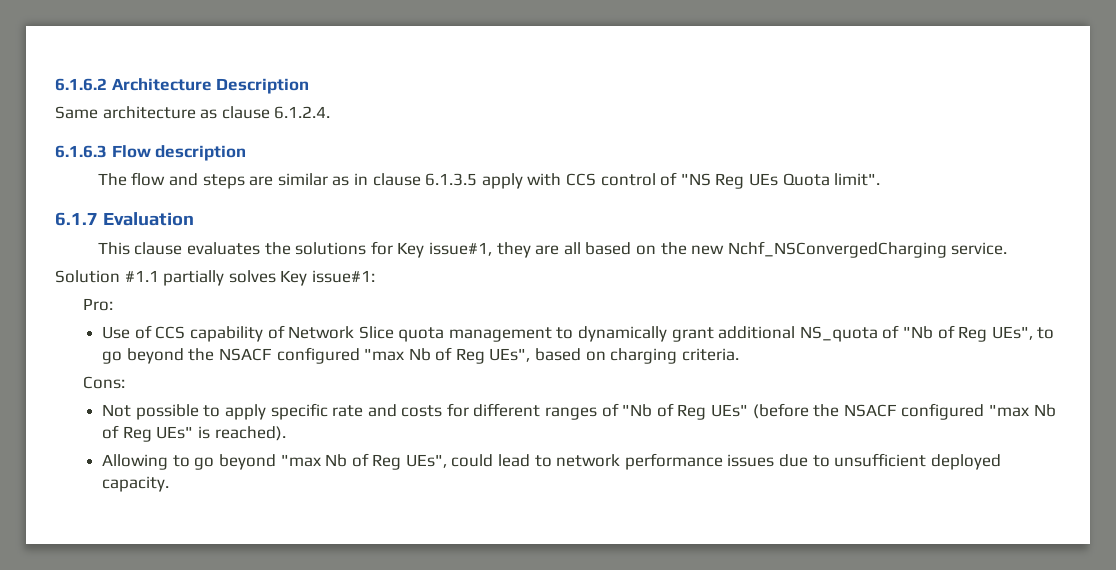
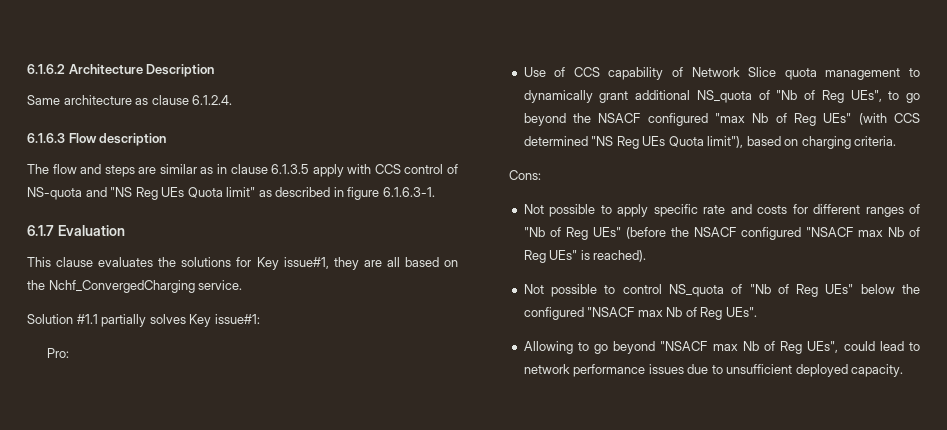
[680,173,881,189] "NS Reg UEs Quota limit". -> [27,187,435,200] NS-quota and "NS Reg UEs Quota limit" as described in figure 6.1.6.3-1.
[691,241,947,258] new Nchf_NSConvergedCharging -> [48,280,195,293] Nchf_ConvergedCharging
[489,348,531,362] UEs", -> [823,113,920,125] [523,136,744,149] UEs" (with CCS determined "NS Reg UEs Quota limit"),
[988,404,1029,417] "max -> [805,227,883,237] "NSACF max
(286, 433) none -> [523,284,920,297] [523,307,757,320] // Not possible to control NS_quota of "Nb of Reg UEs" below the configured "NSACF max Nb of Reg UEs".
[280,454,321,467] "max -> [660,341,738,351] "NSACF max

